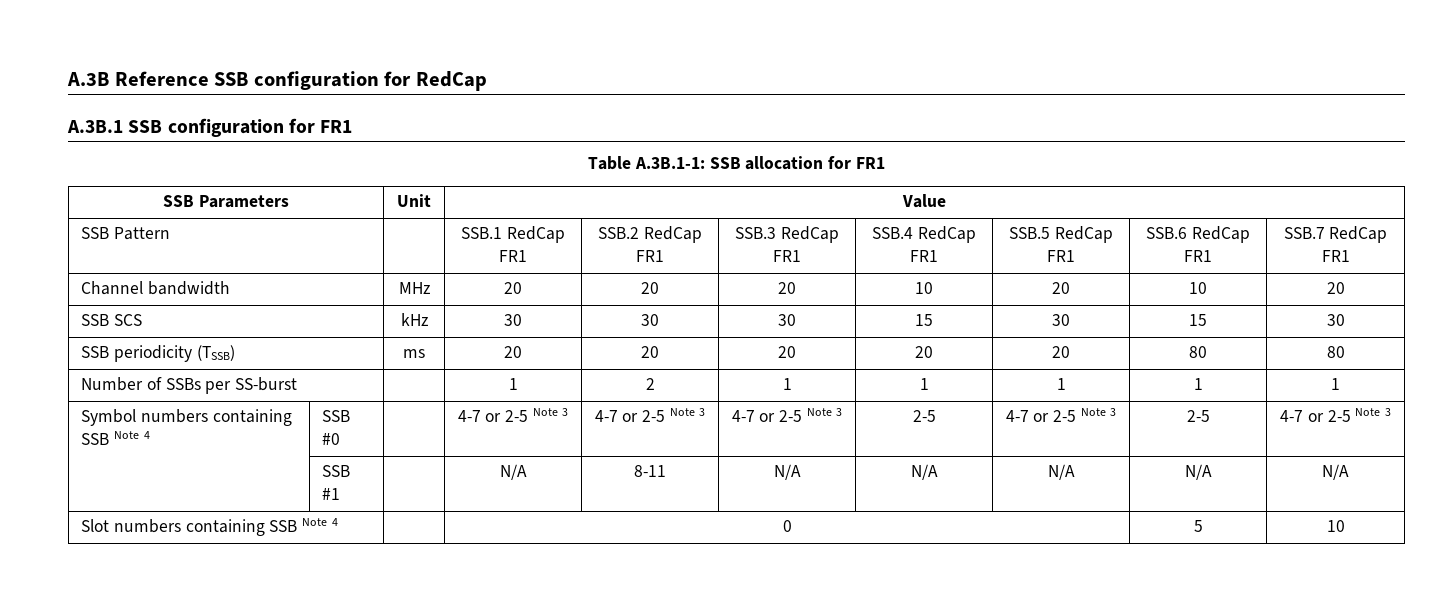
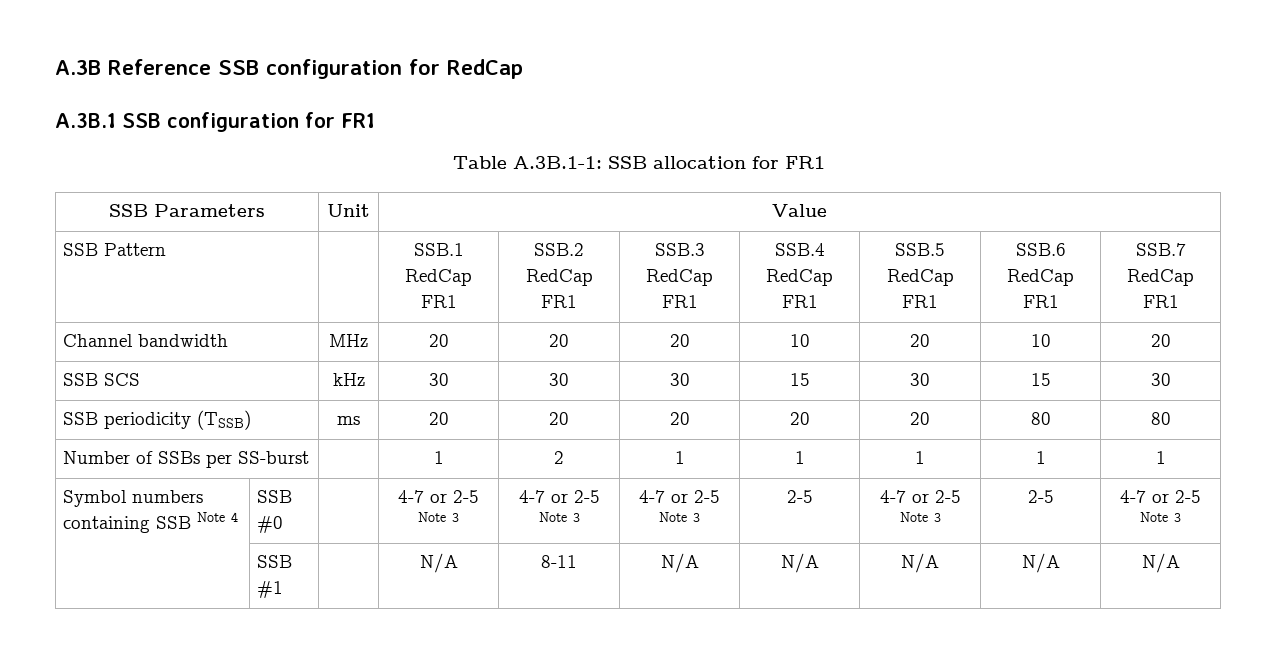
[81,518,338,536] [782,520,792,532] [1193,520,1203,532] [1326,520,1345,532] // Slot numbers containing SSB Note 4 | | 0 | 5 | 10 -> (1180, 563) none

